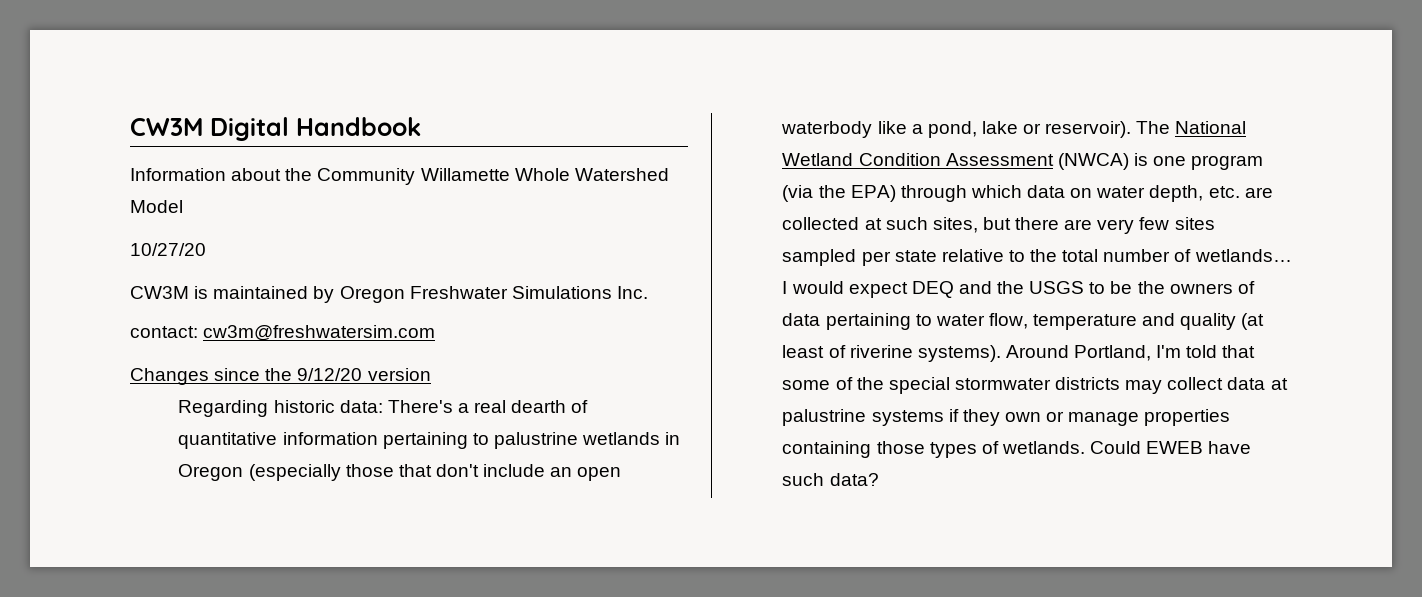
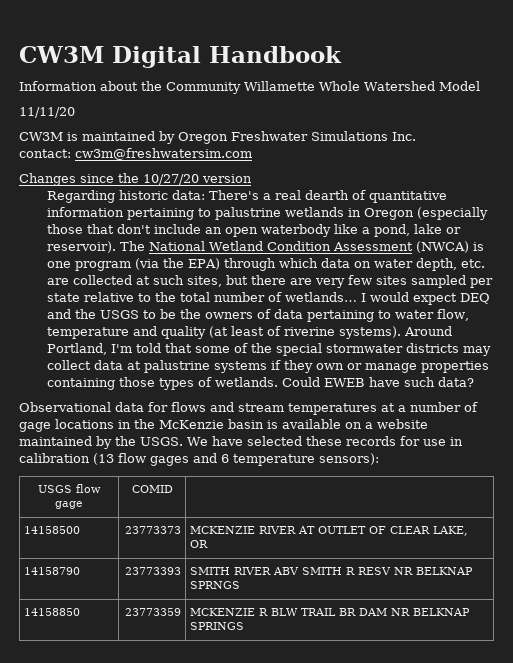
[130,243,206,256] 10/27/20 -> [19,107,75,118] 11/11/20
[297,368,363,381] 9/12/20 -> [143,174,199,185] 10/27/20
(879, 479) none -> [19,402,478,415] [19,419,428,432] [19,436,463,449] [19,453,379,466] [38,484,101,493] [55,501,83,509] [131,485,173,493] [24,526,81,534] [124,526,181,534] [190,526,469,536] [190,540,209,548] [24,567,81,575] [124,567,181,575] [190,567,474,575] [190,581,241,589] [24,608,81,616] [124,608,181,616] [190,608,471,616] [190,622,245,630] // Observational data for flows and stream temperatures at a number of gage locations in the McKenzie basin is available on a website maintained by the USGS. We have selected these records for use in calibration (13 flow gages and 6 temperature sensors): // USGS flow gage | COMID | // 14158500 | 23773373 | MCKENZIE RIVER AT OUTLET OF CLEAR LAKE, OR // 14158790 | 23773393 | SMITH RIVER ABV SMITH R RESV NR BELKNAP SPRNGS // 14158850 | 23773359 | MCKENZIE R BLW TRAIL BR DAM NR BELKNAP SPRINGS

